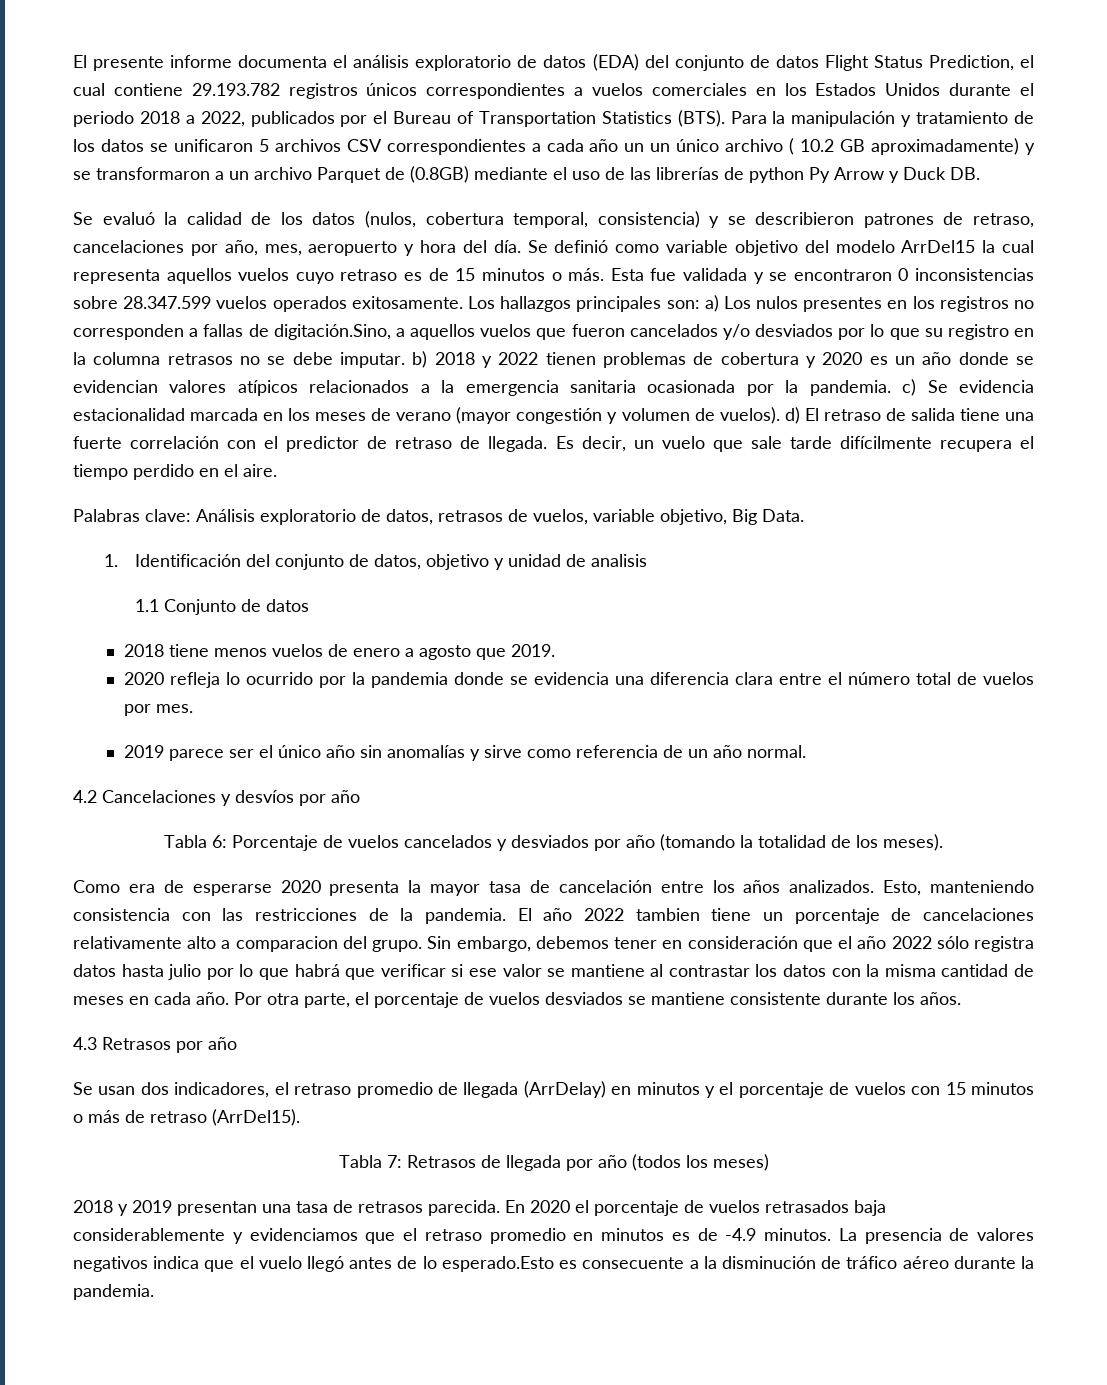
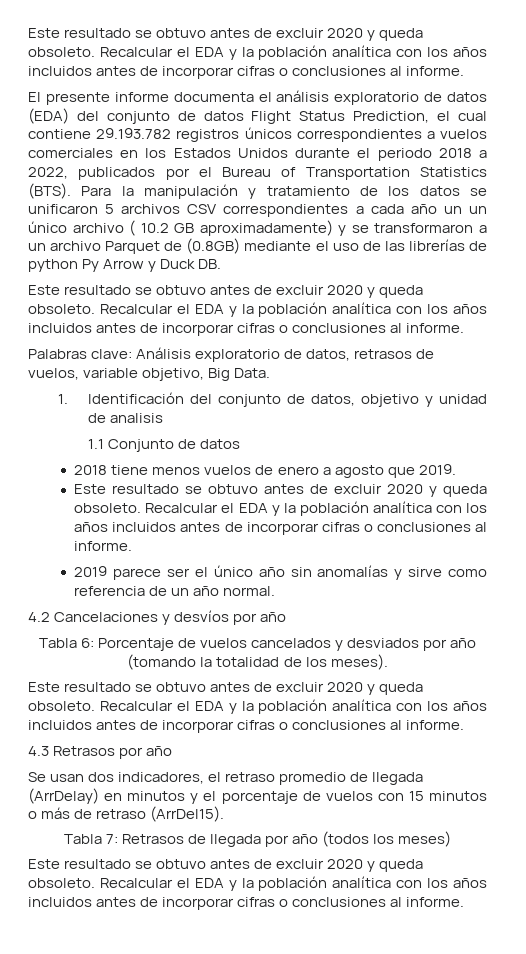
(73, 61) none -> [28,28,424,41] [28,45,487,60] [28,66,465,79] Este resultado se obtuvo antes de excluir 2020 y queda obsoleto. Recalcular el EDA y la población analítica con los años incluidos antes de incorporar cifras o conclusiones al informe. //
[73,211,1034,228] [73,240,1035,256] [73,268,1034,284] [73,295,1034,312] [73,324,1034,340] [73,351,1035,368] [73,379,1034,396] [73,407,1035,424] [73,436,1034,452] [73,464,277,480] Se evaluó la calidad de los datos (nulos, cobertura temporal, consistencia) y se describieron patrones de retraso, cancelaciones por año, mes, aeropuerto y hora del día. Se definió como variable objetivo del modelo ArrDel15 la cual representa aquellos vuelos cuyo retraso es de 15 minutos o más. Esta fue validada y se encontraron 0 inconsistencias sobre 28.347.599 vuelos operados exitosamente. Los hallazgos principales son: a) Los nulos presentes en los registros no corresponden a fallas de digitación.Sino, a aquellos vuelos que fueron cancelados y/o desviados por lo que su registro en la columna retrasos no se debe imputar. b) 2018 y 2022 tienen problemas de cobertura y 2020 es un año donde se evidencian valores atípicos relacionados a la emergencia sanitaria ocasionada por la pandemia. c) Se evidencia estacionalidad marcada en los meses de verano (mayor congestión y volumen de vuelos). d) El retraso de salida tiene una fuerte correlación con el predictor de retraso de llegada. Es decir, un vuelo que sale tarde difícilmente recupera el tiempo perdido en el aire. -> [28,285,424,298] [28,302,487,317] [28,323,465,336] Este resultado se obtuvo antes de excluir 2020 y queda obsoleto. Recalcular el EDA y la población analítica con los años incluidos antes de incorporar cifras o conclusiones al informe.
[123,672,1034,688] [123,704,193,716] 2020 refleja lo ocurrido por la pandemia donde se evidencia una diferencia clara entre el número total de vuelos por mes. -> [74,484,488,497] [74,501,487,516] [74,522,488,535] [74,541,133,551] Este resultado se obtuvo antes de excluir 2020 y queda obsoleto. Recalcular el EDA y la población analítica con los años incluidos antes de incorporar cifras o conclusiones al informe.
[73,880,1034,896] [73,908,1034,924] [73,936,1035,952] [73,964,1034,980] [73,992,961,1008] Como era de esperarse 2020 presenta la mayor tasa de cancelación entre los años analizados. Esto, manteniendo consistencia con las restricciones de la pandemia. El año 2022 tambien tiene un porcentaje de cancelaciones relativamente alto a comparacion del grupo. Sin embargo, debemos tener en consideración que el año 2022 sólo registra datos hasta julio por lo que habrá que verificar si ese valor se mantiene al contrastar los datos con la misma cantidad de meses en cada año. Por otra parte, el porcentaje de vuelos desviados se mantiene consistente durante los años. -> [28,682,424,695] [28,699,487,714] [28,720,465,733] Este resultado se obtuvo antes de excluir 2020 y queda obsoleto. Recalcular el EDA y la población analítica con los años incluidos antes de incorporar cifras o conclusiones al informe.
[73,1200,886,1216] [73,1228,1034,1244] [73,1256,1034,1272] [73,1284,154,1300] 2018 y 2019 presentan una tasa de retrasos parecida. En 2020 el porcentaje de vuelos retrasados baja considerablemente y evidenciamos que el retraso promedio en minutos es de -4.9 minutos. La presencia de valores negativos indica que el vuelo llegó antes de lo esperado.Esto es consecuente a la disminución de tráfico aéreo durante la pandemia. -> [28,859,424,872] [28,876,487,891] [28,897,465,910] Este resultado se obtuvo antes de excluir 2020 y queda obsoleto. Recalcular el EDA y la población analítica con los años incluidos antes de incorporar cifras o conclusiones al informe.

